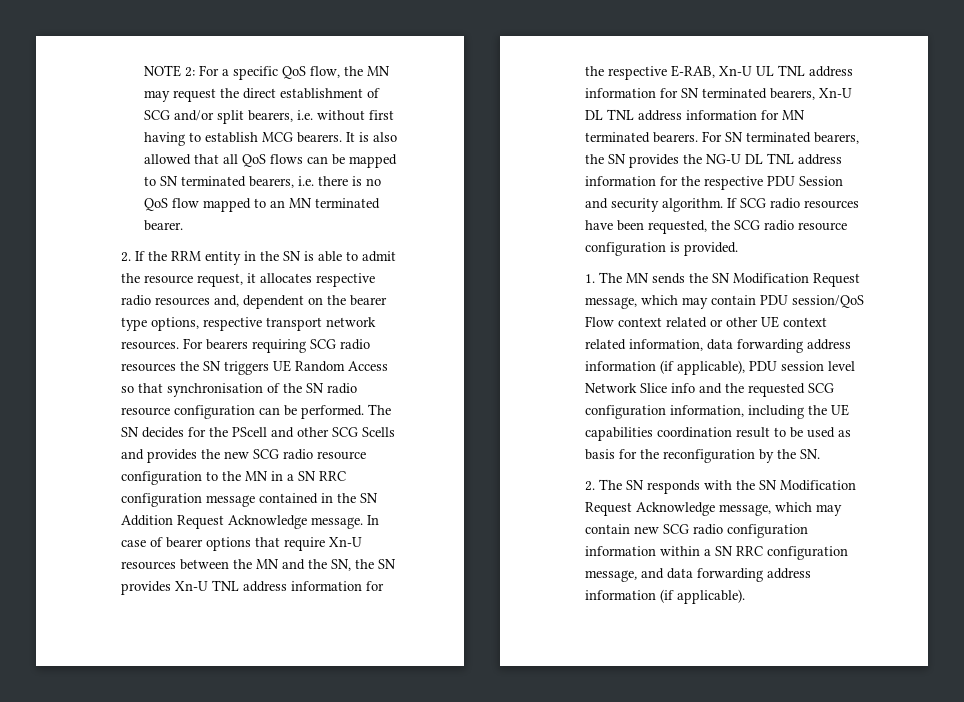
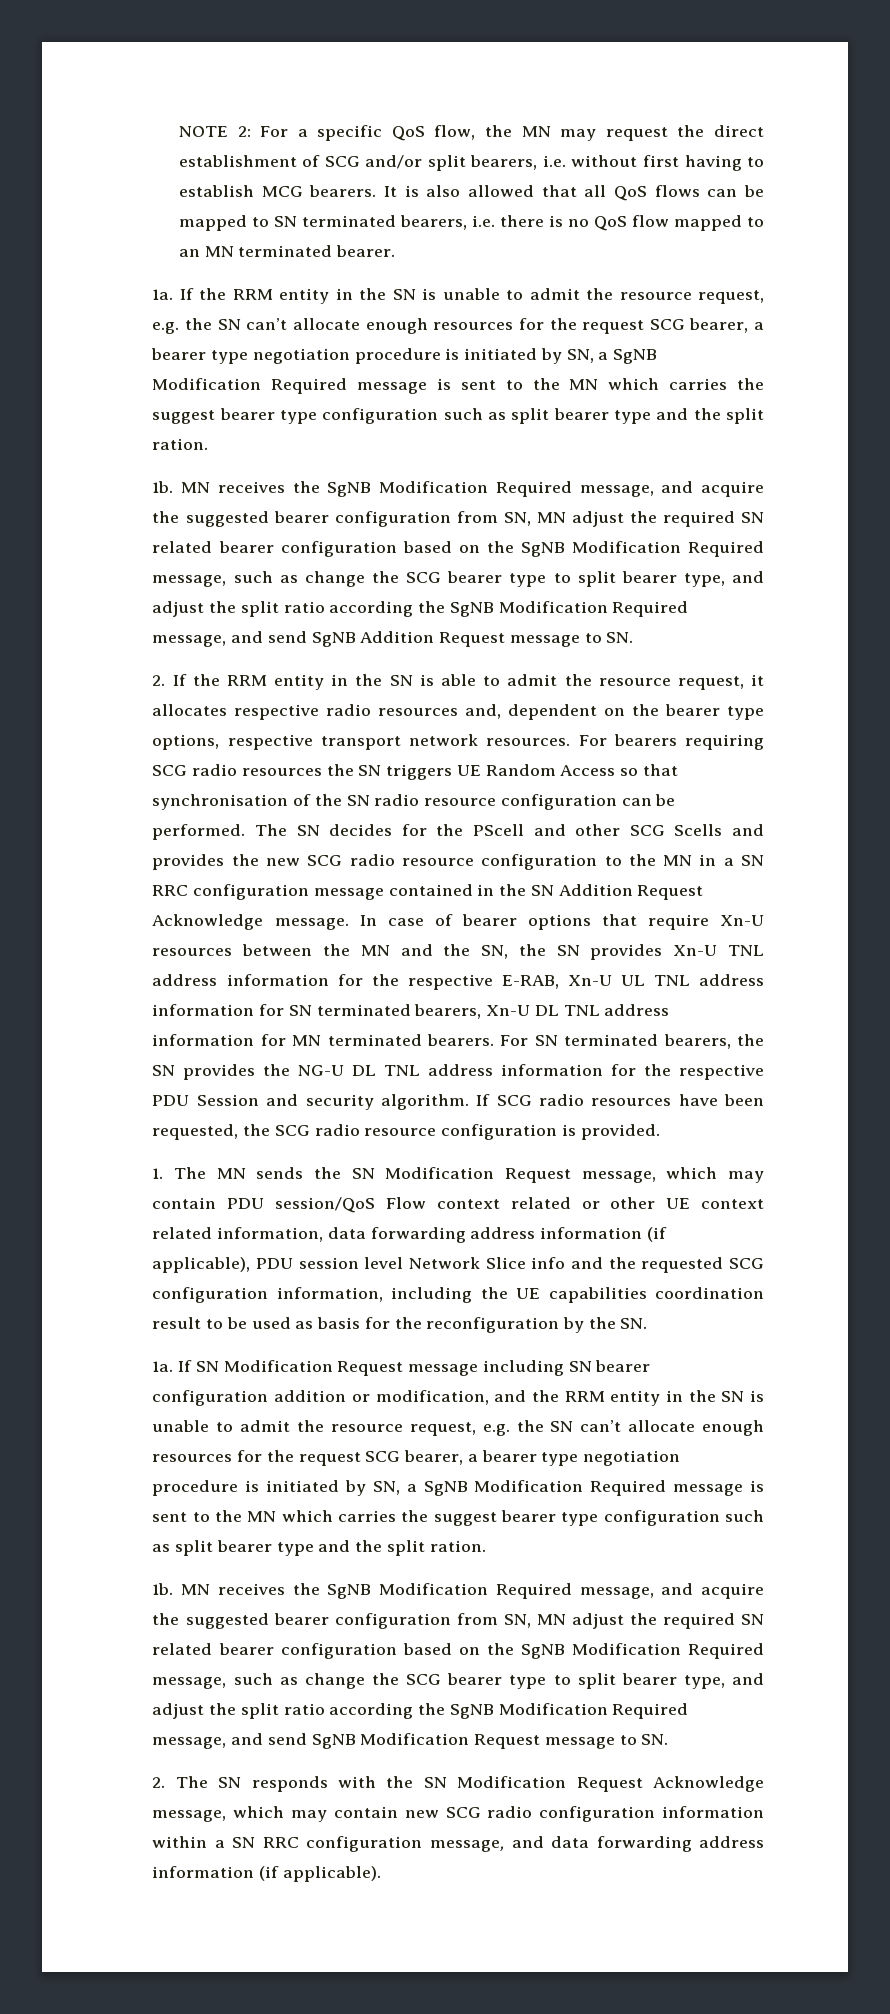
(183, 225) none -> [152,288,765,304] [152,318,765,334] [151,348,658,364] [152,378,764,394] [152,408,764,424] [152,438,209,450] [152,481,764,497] [152,511,764,527] [152,541,765,557] [152,571,765,587] [152,601,689,617] [152,631,634,647] // 1a. If the RRM entity in the SN is unable to admit the resource request, e.g. the SN can’t allocate enough resources for the request SCG bearer, a bearer type negotiation procedure is initiated by SN, a SgNB Modification Required message is sent to the MN which carries the suggest bearer type configuration such as split bearer type and the split ration. // 1b. MN receives the SgNB Modification Required message, and acquire the suggested bearer configuration from SN, MN adjust the required SN related bearer configuration based on the SgNB Modification Required message, such as change the SCG bearer type to split bearer type, and adjust the split ratio according the SgNB Modification Required message, and send SgNB Addition Request message to SN.
(820, 454) none -> [152,1360,651,1376] [152,1390,764,1406] [152,1420,764,1436] [152,1450,681,1466] [152,1480,764,1496] [152,1510,765,1526] [152,1540,486,1556] [152,1583,764,1599] [152,1613,764,1629] [152,1643,765,1659] [152,1673,765,1689] [152,1703,689,1719] [152,1733,669,1749] // 1a. If SN Modification Request message including SN bearer configuration addition or modification, and the RRM entity in the SN is unable to admit the resource request, e.g. the SN can’t allocate enough resources for the request SCG bearer, a bearer type negotiation procedure is initiated by SN, a SgNB Modification Required message is sent to the MN which carries the suggest bearer type configuration such as split bearer type and the split ration. // 1b. MN receives the SgNB Modification Required message, and acquire the suggested bearer configuration from SN, MN adjust the required SN related bearer configuration based on the SgNB Modification Required message, such as change the SCG bearer type to split bearer type, and adjust the split ratio according the SgNB Modification Required message, and send SgNB Modification Request message to SN.

